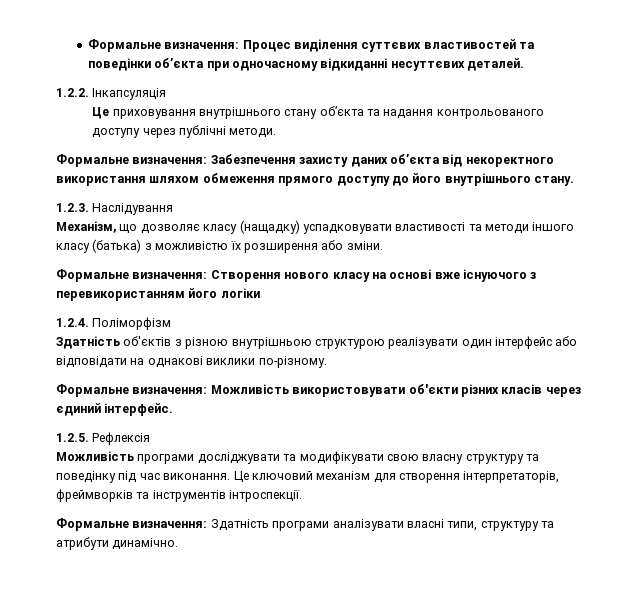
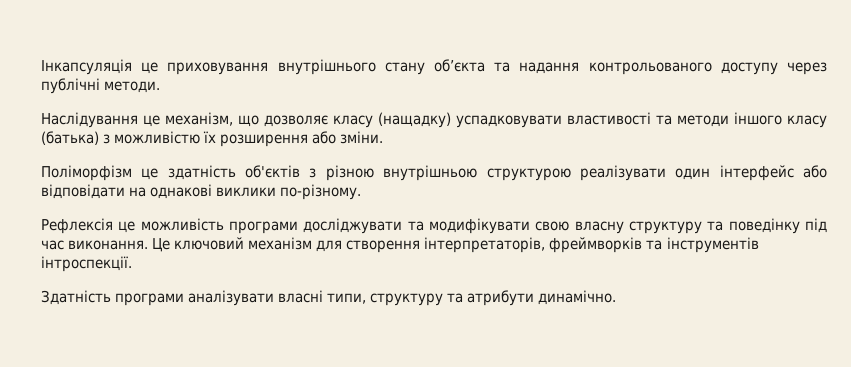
[87,39,536,52] [87,58,525,71] [56,88,89,97] Формальне визначення: Процес виділення суттєвих властивостей та поведінки об’єкта при одночасному відкиданні несуттєвих деталей. // 1.2.2. -> (41, 67) none
[92,107,110,119] // Це -> [141,62,159,74] це
[56,154,554,167] [56,173,574,186] [56,203,89,212] Формальне визначення: Забезпечення захисту даних об’єкта від некоректного використання шляхом обмеження прямого доступу до його внутрішнього стану. // 1.2.3. -> (161, 87) none
[56,221,116,233] // Механізм, -> [143,112,233,127] це механізм,
[56,269,537,282] [56,288,260,301] [56,318,89,327] Формальне визначення: Створення нового класу на основі вже існуючого з перевикористанням його логіки // 1.2.4. -> (384, 137) none
[56,336,120,349] // Здатність -> [141,165,236,180] це здатність
[56,384,581,397] [56,403,174,416] [56,433,89,442] Формальне визначення: Можливість використовувати об'єкти різних класів через єдиний інтерфейс. // 1.2.5. -> (362, 192) none
[56,451,134,461] // Можливість -> [118,218,224,233] це можливість
[56,518,208,531] Формальне визначення: -> (132, 264) none

